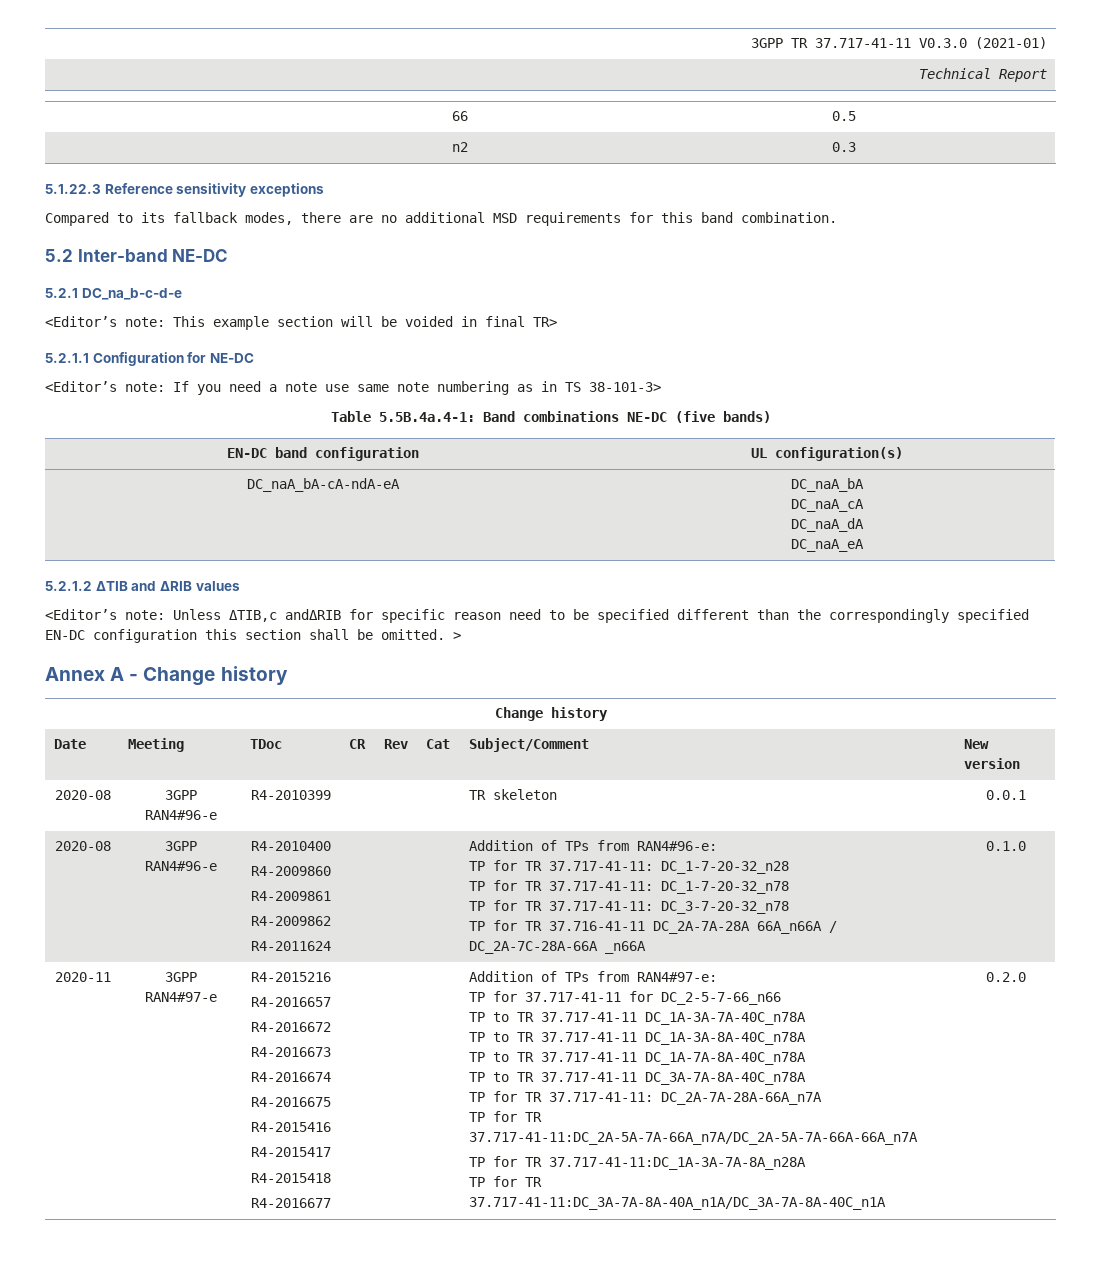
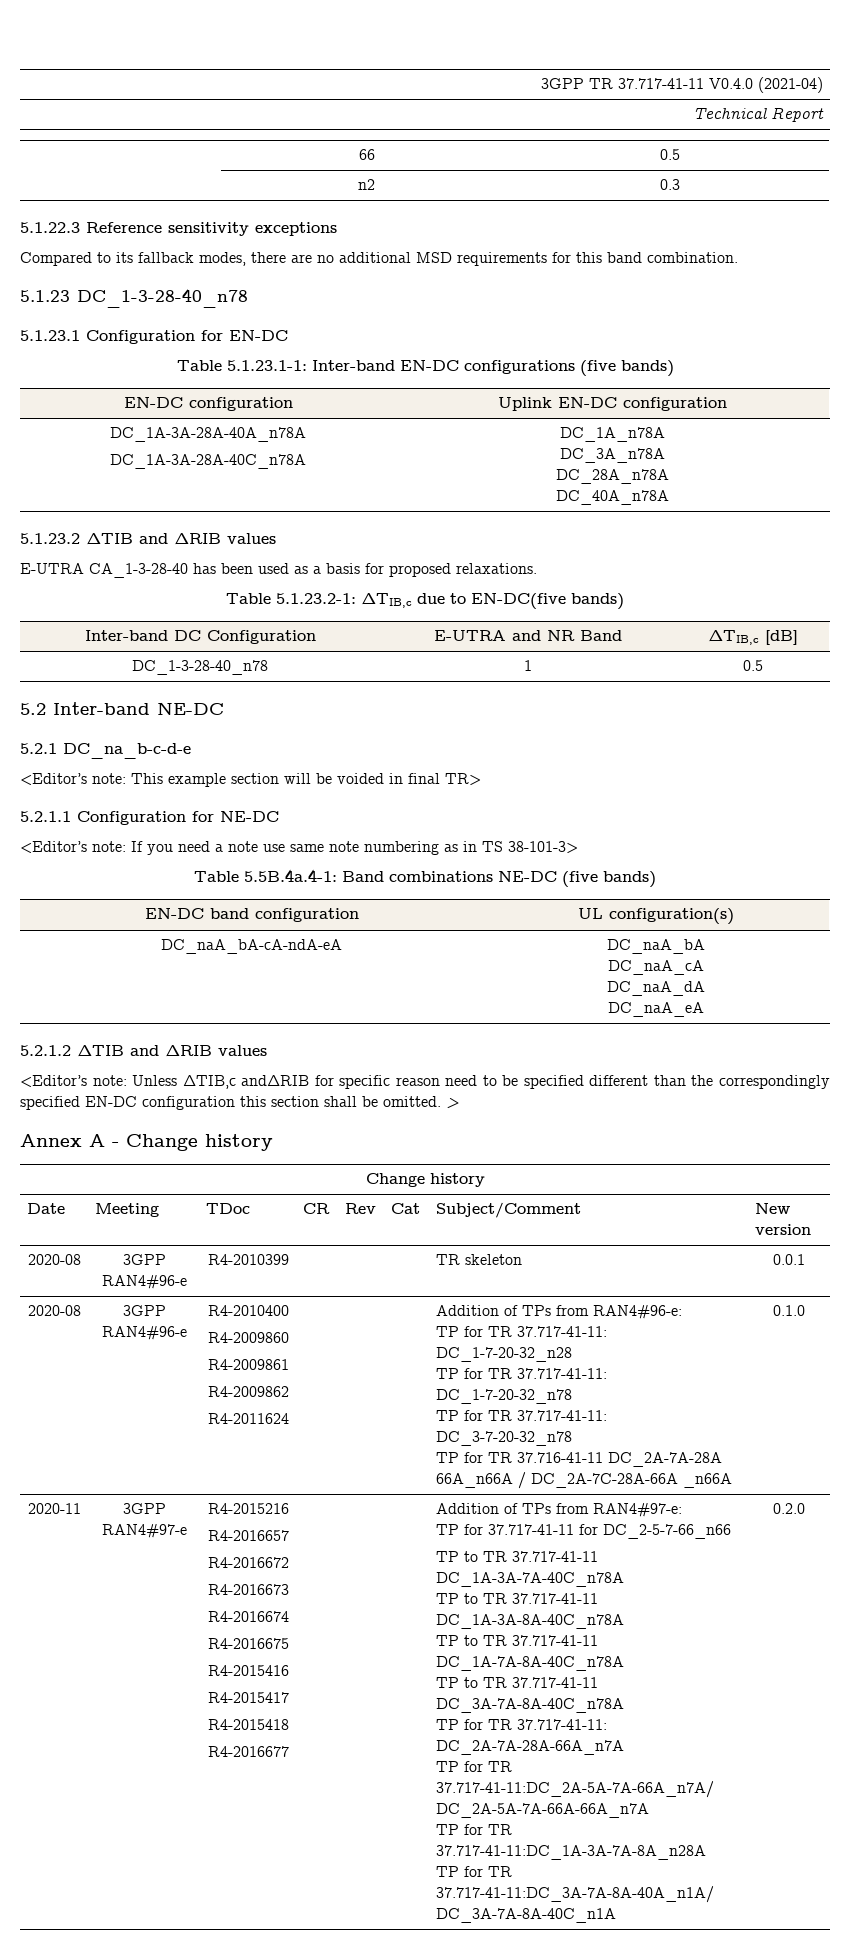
[919,37,1048,49] V0.3.0 (2021-01) -> [708,77,823,93] V0.4.0 (2021-04)
(837, 217) none -> [20,289,248,308] [20,330,288,344] [176,360,674,377] [123,397,293,411] [498,397,727,411] [109,427,306,442] [109,454,306,469] [560,427,665,442] [560,448,665,463] [556,469,669,484] [556,490,669,505] [20,533,276,545] [20,563,537,578] [226,593,624,610] [84,630,316,644] [433,630,622,641] [707,630,798,645] [132,660,268,675] [523,660,532,671] [742,660,763,671] // 5.1.23 DC_1-3-28-40_n78 // 5.1.23.1 Configuration for EN-DC // Table 5.1.23.1-1: Inter-band EN-DC configurations (five bands) // EN-DC configuration | Uplink EN-DC configuration // DC_1A-3A-28A-40A_n78A // DC_1A-3A-28A-40C_n78A | DC_1A_n78A // DC_3A_n78A // DC_28A_n78A // DC_40A_n78A // 5.1.23.2 ∆TIB and ∆RIB values // E-UTRA CA_1-3-28-40 has been used as a basis for proposed relaxations. // Table 5.1.23.2-1: ΔTIB,c due to EN-DC(five bands) // Inter-band DC Configuration | E-UTRA and NR Band | ΔTIB,c [dB] // DC_1-3-28-40_n78 | 1 | 0.5

